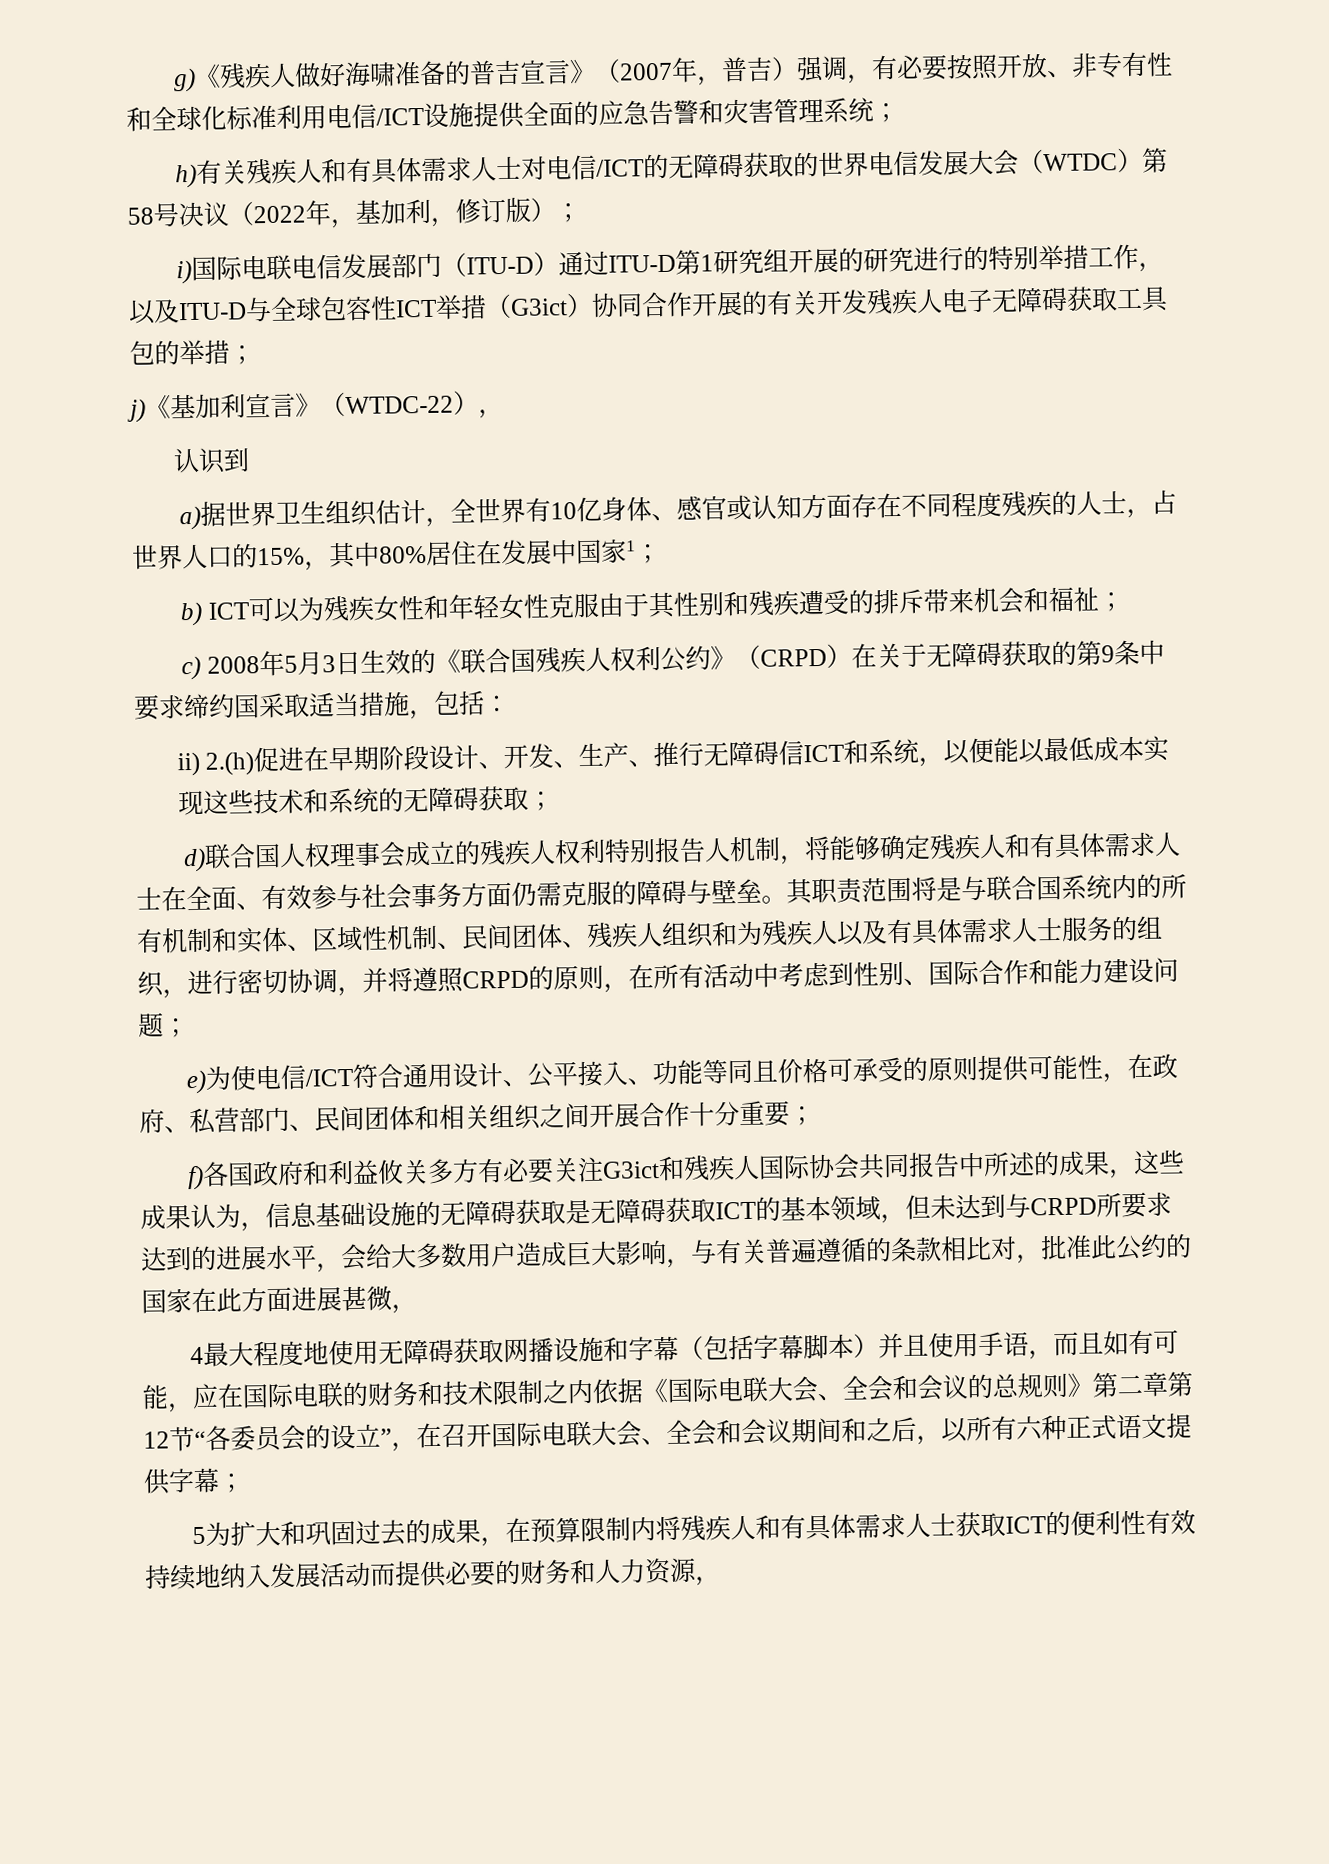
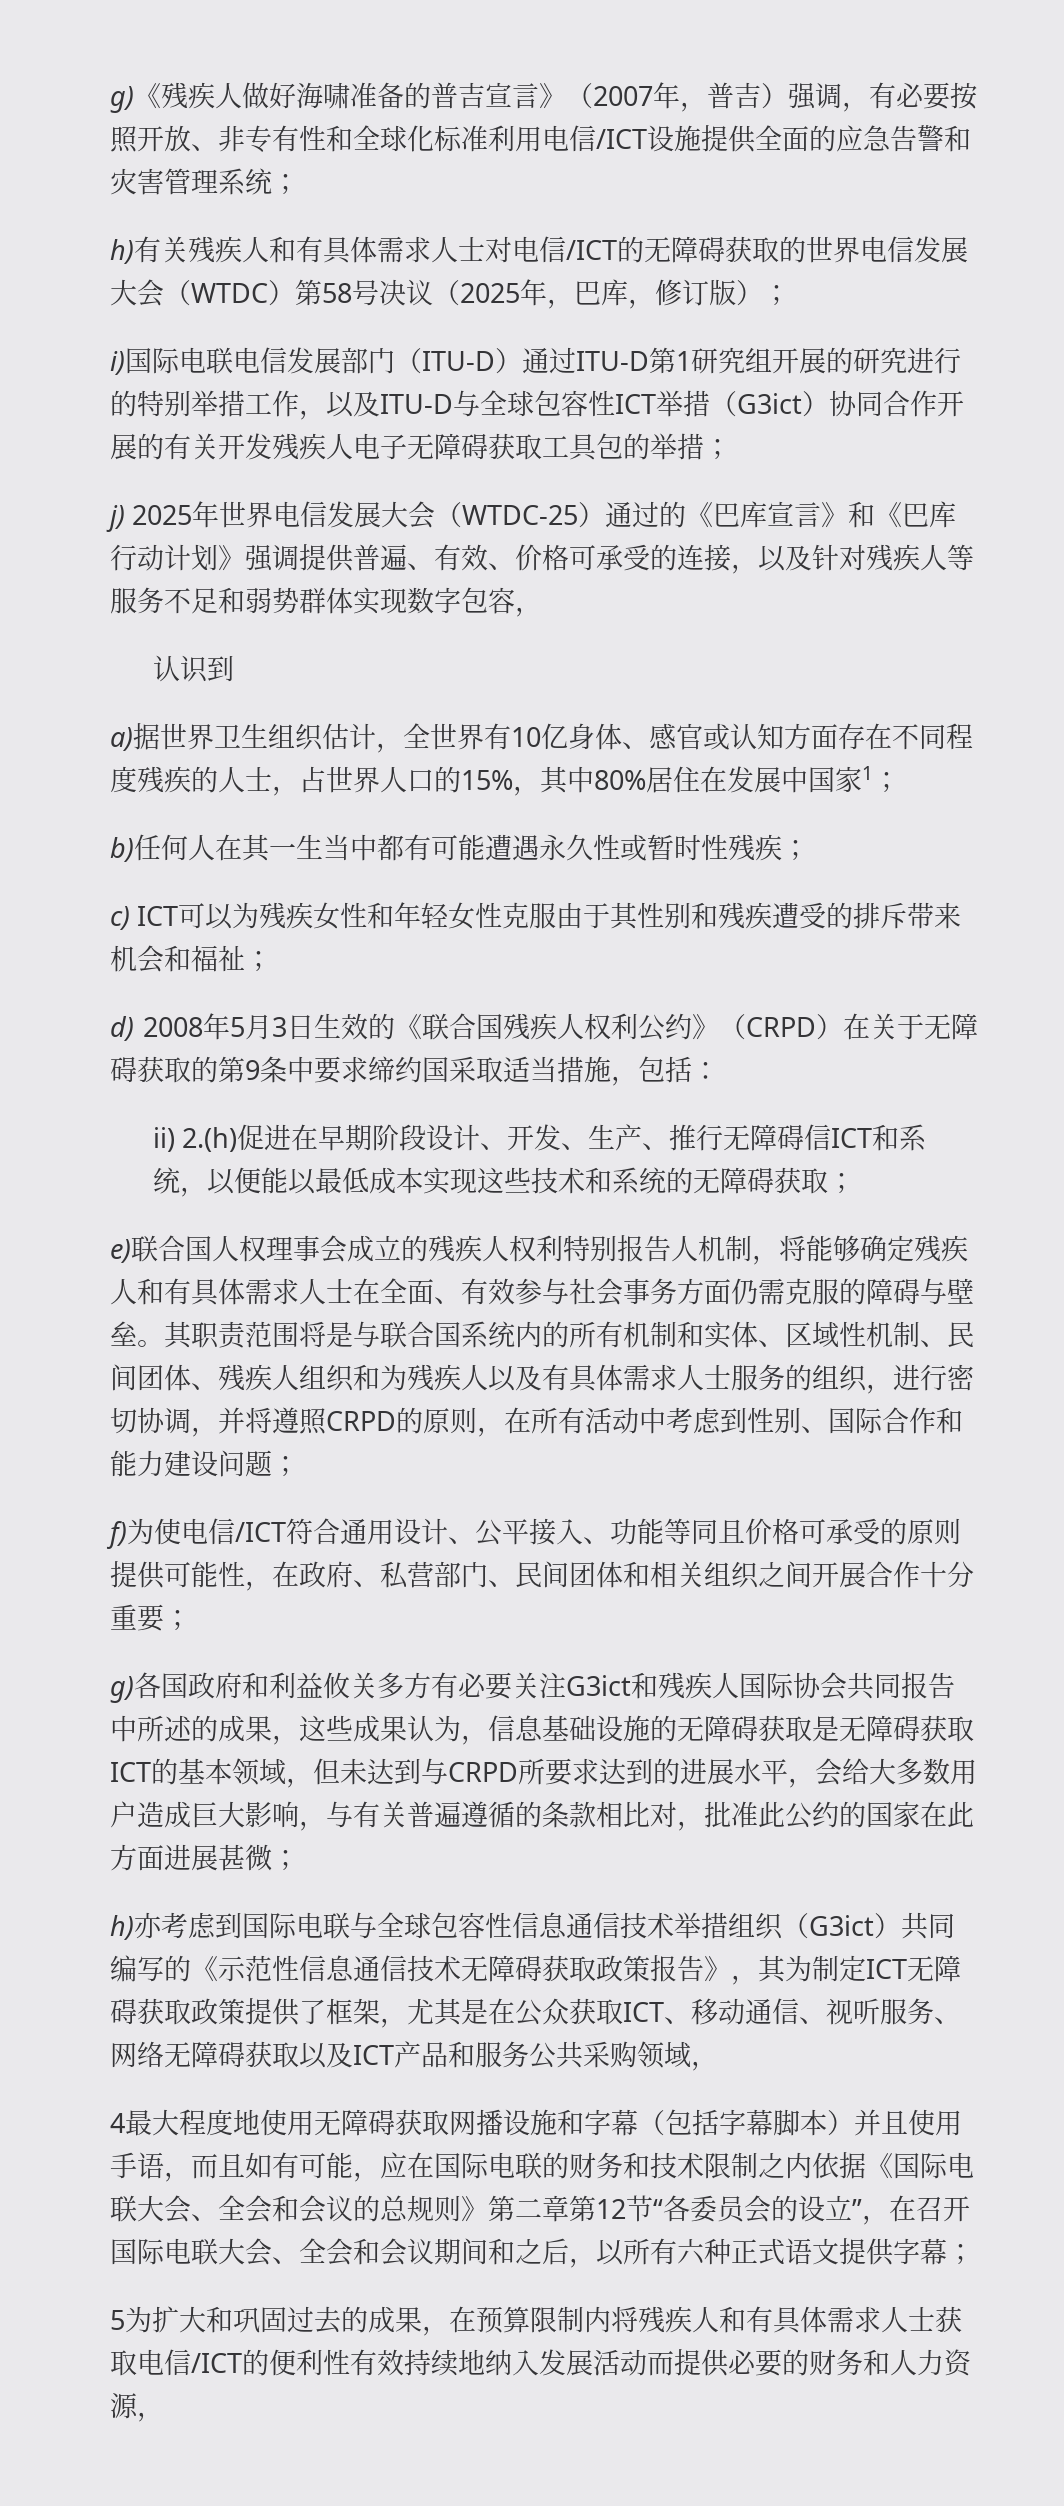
[253,198,431,229] 2022年，基加利 -> [460,279,628,309] 2025年，巴库
[145,390,479,419] 《基加利宣言》（WTDC-22） -> [132,501,957,529] [110,544,974,574] [110,587,515,615] 2025年世界电信发展大会（WTDC-25）通过的《巴库宣言》和《巴库行动计划》强调提供普遍、有效、价格可承受的连接，以及针对残疾人等服务不足和弱势群体实现数字包容
(203, 614) none -> [134,834,809,862] [110,906,130,930] 任何人在其一生当中都有可能遭遇永久性或暂时性残疾； // c)
[180,655,201,681] c) -> [110,1016,134,1041] d)
[182,847,206,873] d) -> [110,1239,131,1263] e)
[185,1069,207,1095] e) -> [106,1521,127,1549] f)
[186,1165,204,1191] f) -> [110,1676,134,1703] g)
(392, 1298) none -> [272,1850,299,1871] [110,1912,955,1940] [110,1955,961,1985] [110,1998,961,2028] [110,2041,691,2069] ； // h)亦考虑到国际电联与全球包容性信息通信技术举措组织（G3ict）共同编写的《示范性信息通信技术无障碍获取政策报告》，其为制定ICT无障碍获取政策提供了框架，尤其是在公众获取ICT、移动通信、视听服务、网络无障碍获取以及ICT产品和服务公共采购领域
[1004,1516,1046,1534] ICT -> [137,2349,242,2376] 电信/ICT

